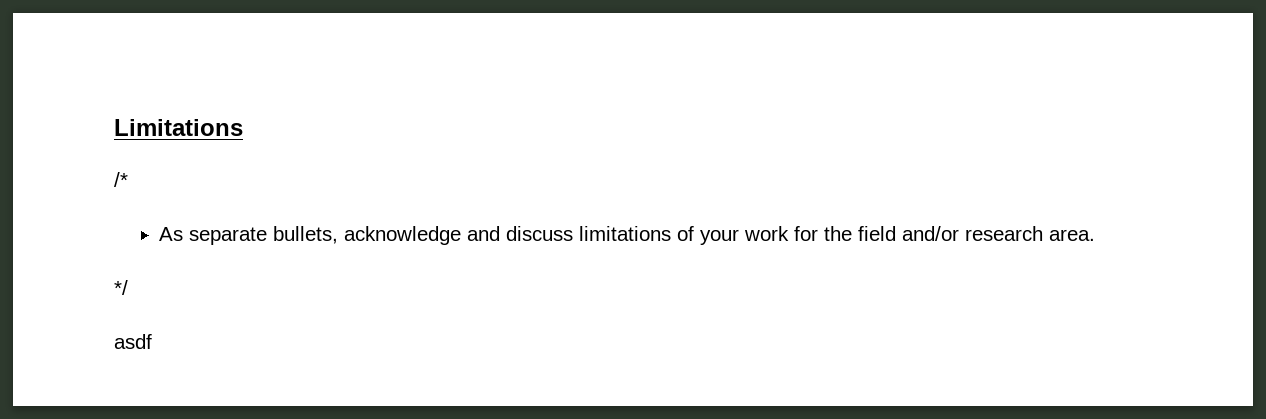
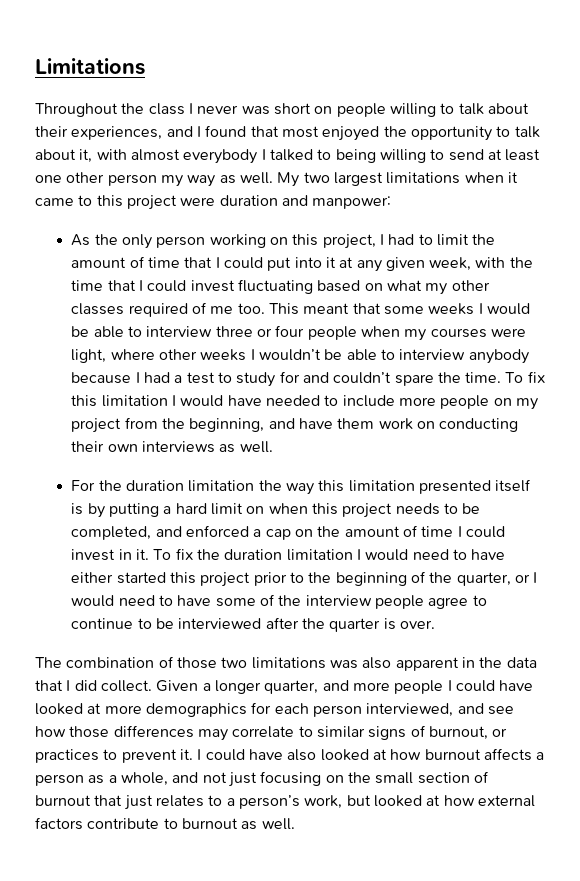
[114,172,128,187] [159,226,1096,245] [114,280,128,295] [114,334,152,349] /* // As separate bullets, acknowledge and discuss limitations of your work for the field and/or research area. // */ // asdf -> [35,103,529,117] [35,125,540,141] [35,149,541,164] [35,172,518,187] [35,195,392,210] [71,234,496,249] [71,256,533,272] [71,279,490,295] [71,302,530,317] [71,325,526,341] [71,349,529,364] [71,371,545,387] [71,395,538,410] [71,417,519,433] [71,441,273,453] [71,479,532,495] [71,503,481,518] [71,525,505,540] [71,548,506,561] [71,571,538,587] [71,594,487,609] [71,617,435,632] [35,656,537,671] [35,680,534,694] [35,702,514,717] [35,725,508,741] [35,748,545,763] [35,771,489,787] [35,795,535,810] [35,817,295,830] Throughout the class I never was short on people willing to talk about their experiences, and I found that most enjoyed the opportunity to talk about it, with almost everybody I talked to being willing to send at least one other person my way as well. My two largest limitations when it came to this project were duration and manpower: // As the only person working on this project, I had to limit the amount of time that I could put into it at any given week, with the time that I could invest fluctuating based on what my other classes required of me too. This meant that some weeks I would be able to interview three or four people when my courses were light, where other weeks I wouldn’t be able to interview anybody because I had a test to study for and couldn’t spare the time. To fix this limitation I would have needed to include more people on my project from the beginning, and have them work on conducting their own interviews as well. // For the duration limitation the way this limitation presented itself is by putting a hard limit on when this project needs to be completed, and enforced a cap on the amount of time I could invest in it. To fix the duration limitation I would need to have either started this project prior to the beginning of the quarter, or I would need to have some of the interview people agree to continue to be interviewed after the quarter is over. // The combination of those two limitations was also apparent in the data that I did collect. Given a longer quarter, and more people I could have looked at more demographics for each person interviewed, and see how those differences may correlate to similar signs of burnout, or practices to prevent it. I could have also looked at how burnout affects a person as a whole, and not just focusing on the small section of burnout that just relates to a person’s work, but looked at how external factors contribute to burnout as well.

